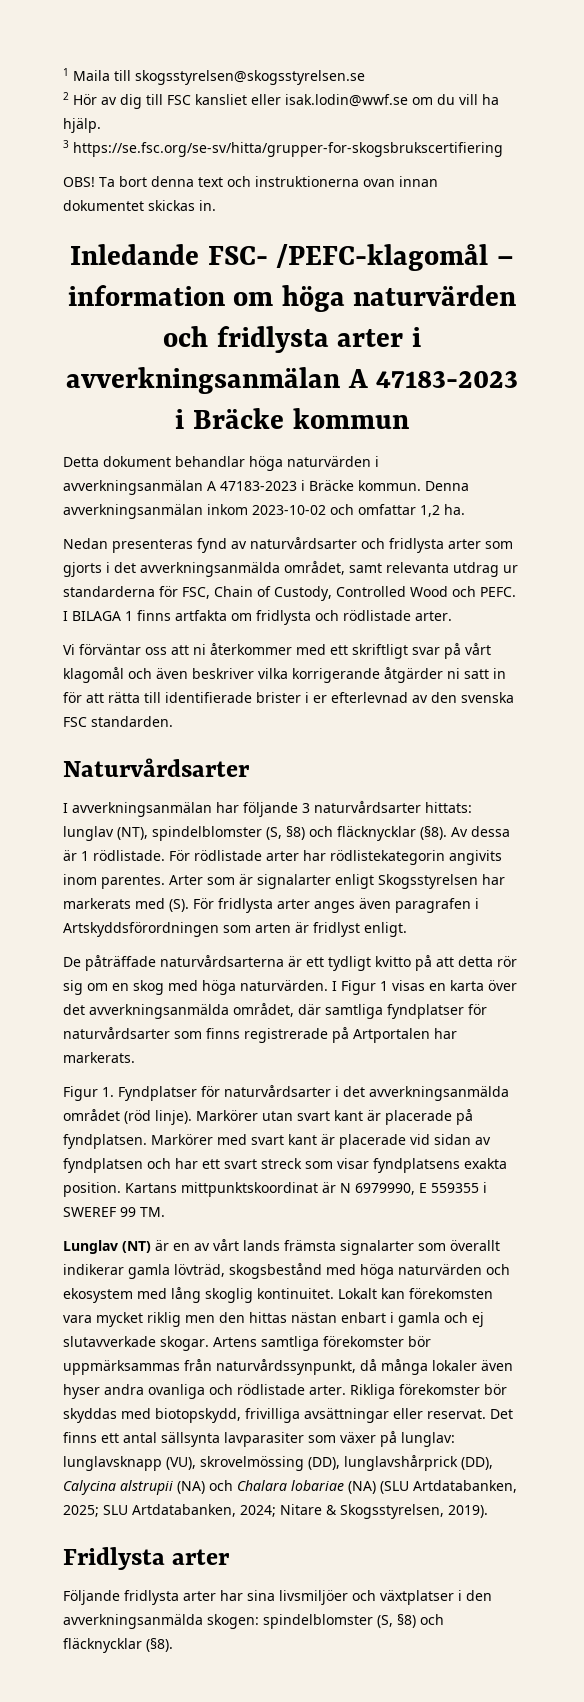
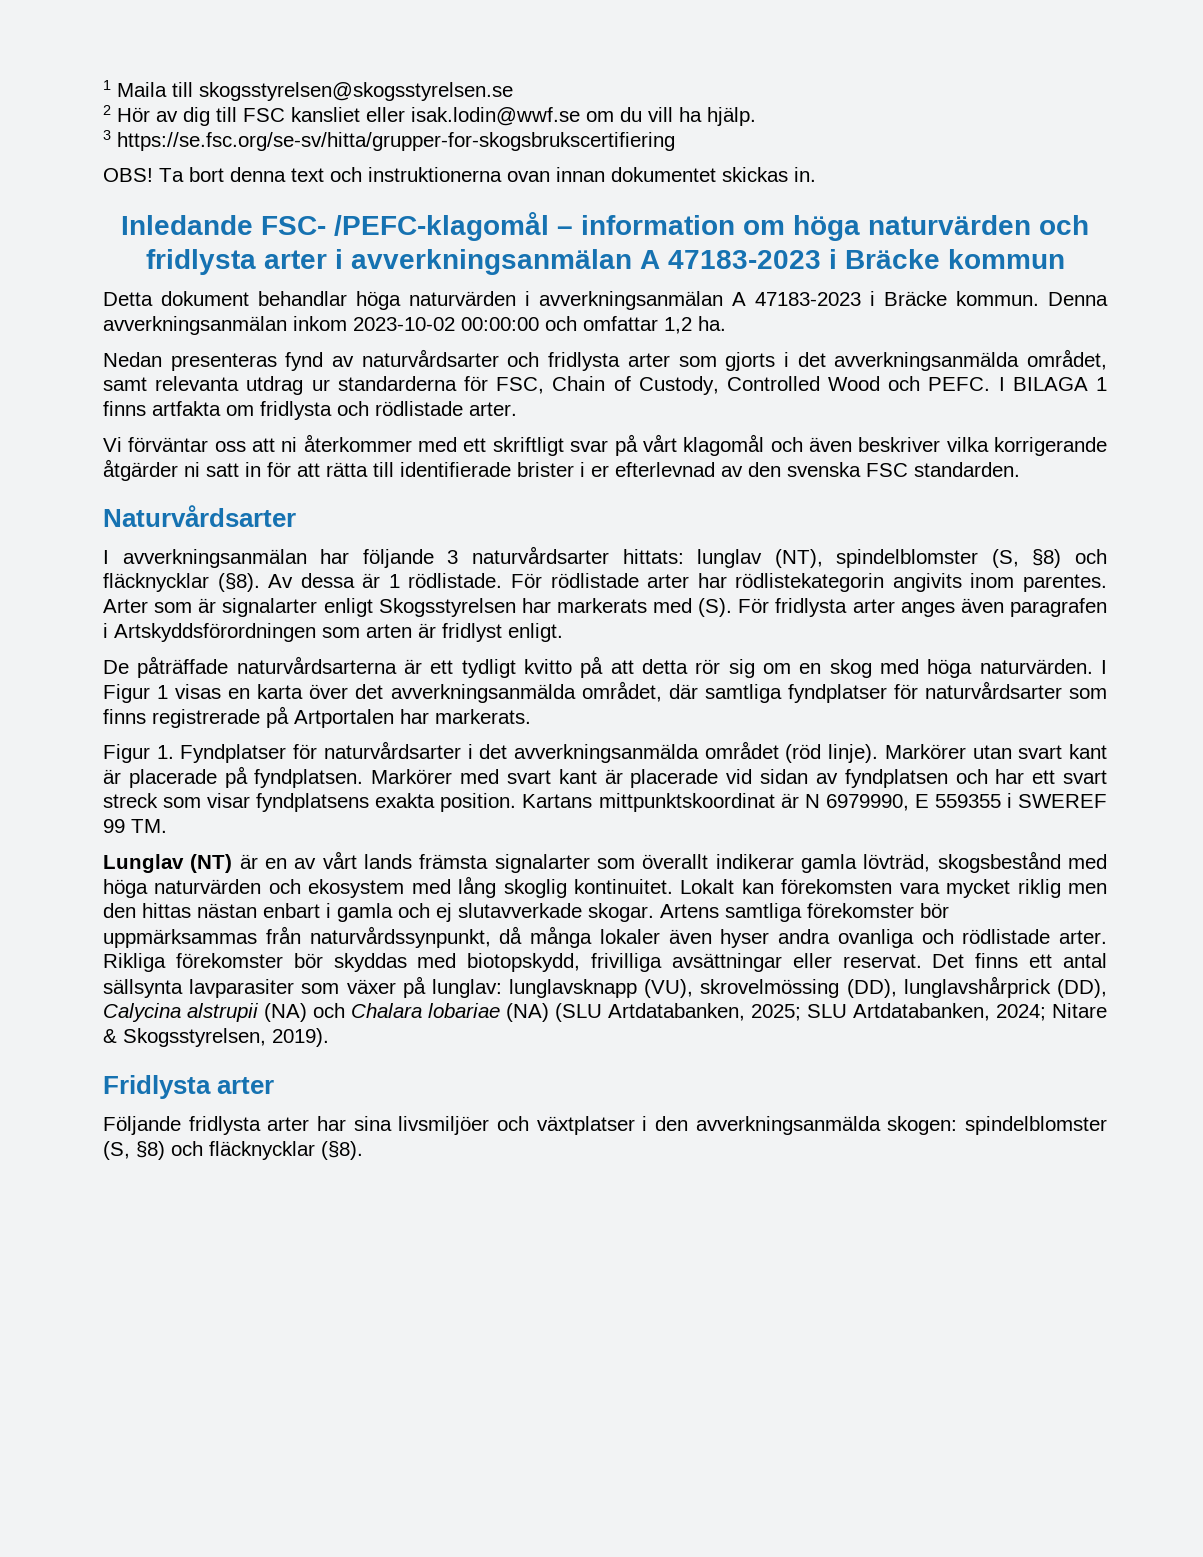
(326, 510) none -> [461,317,539,331] 00:00:00

